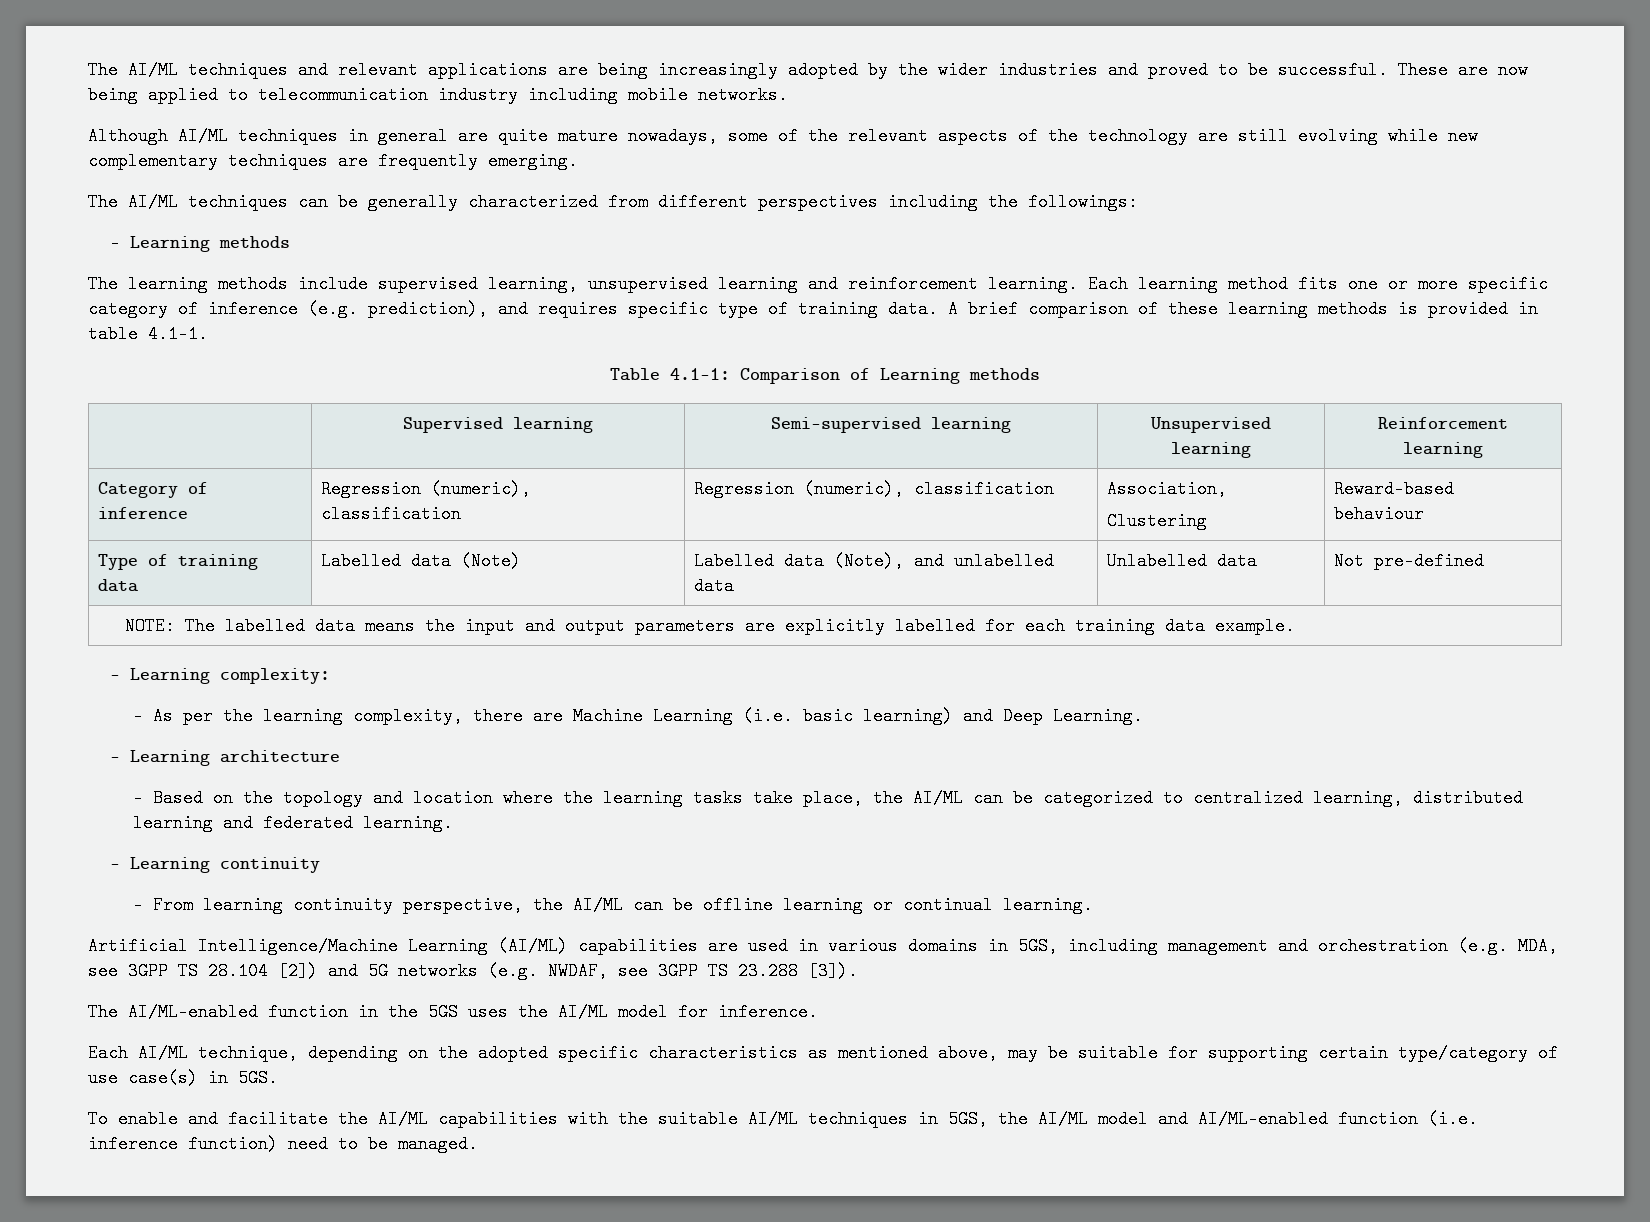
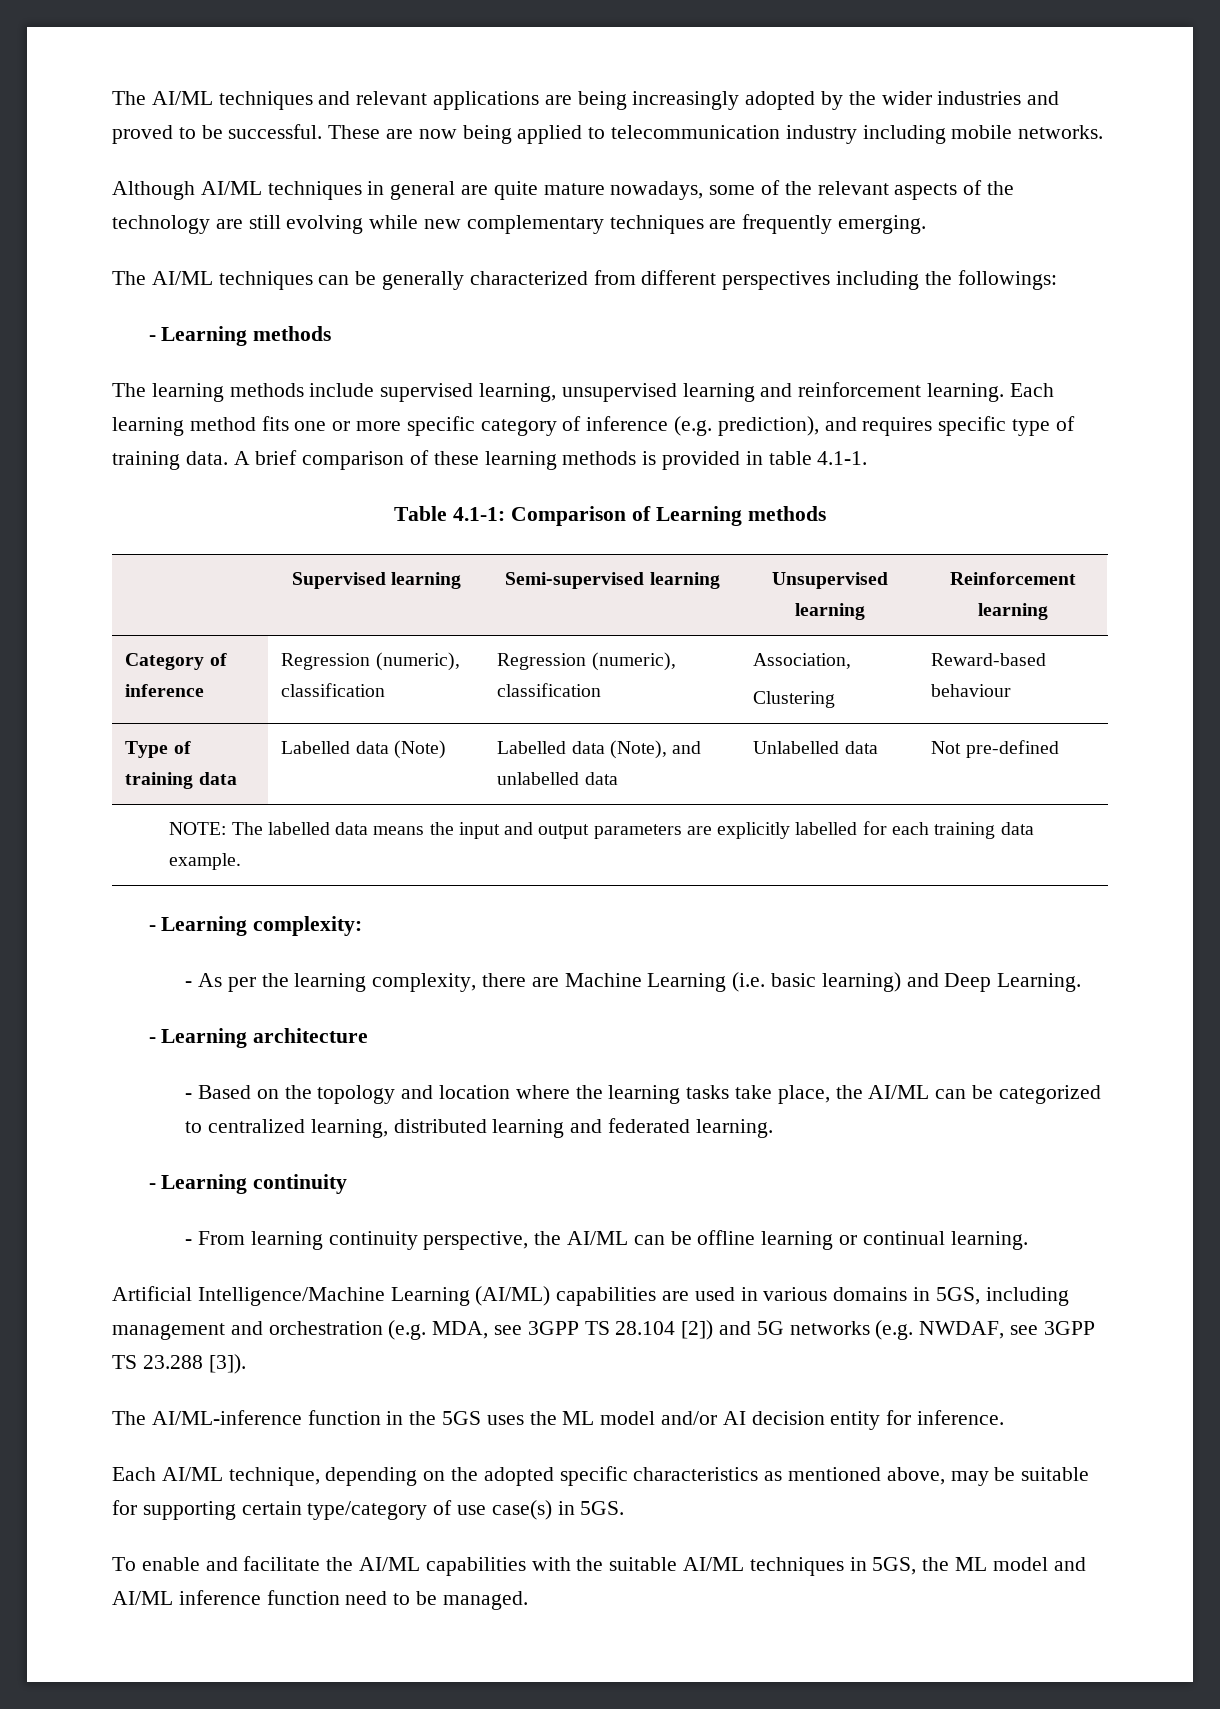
[128,1003,258,1021] AI/ML-enabled -> [151,1410,302,1425] AI/ML-inference
[558,1003,668,1021] AI/ML model -> [562,1411,881,1430] ML model and/or AI decision entity
[1038,1110,1088,1128] AI/ML -> [955,1557,988,1571] ML
[1198,1110,1478,1128] [88,1135,278,1153] AI/ML-enabled function (i.e. inference function) -> [112,1590,340,1605] AI/ML inference function

